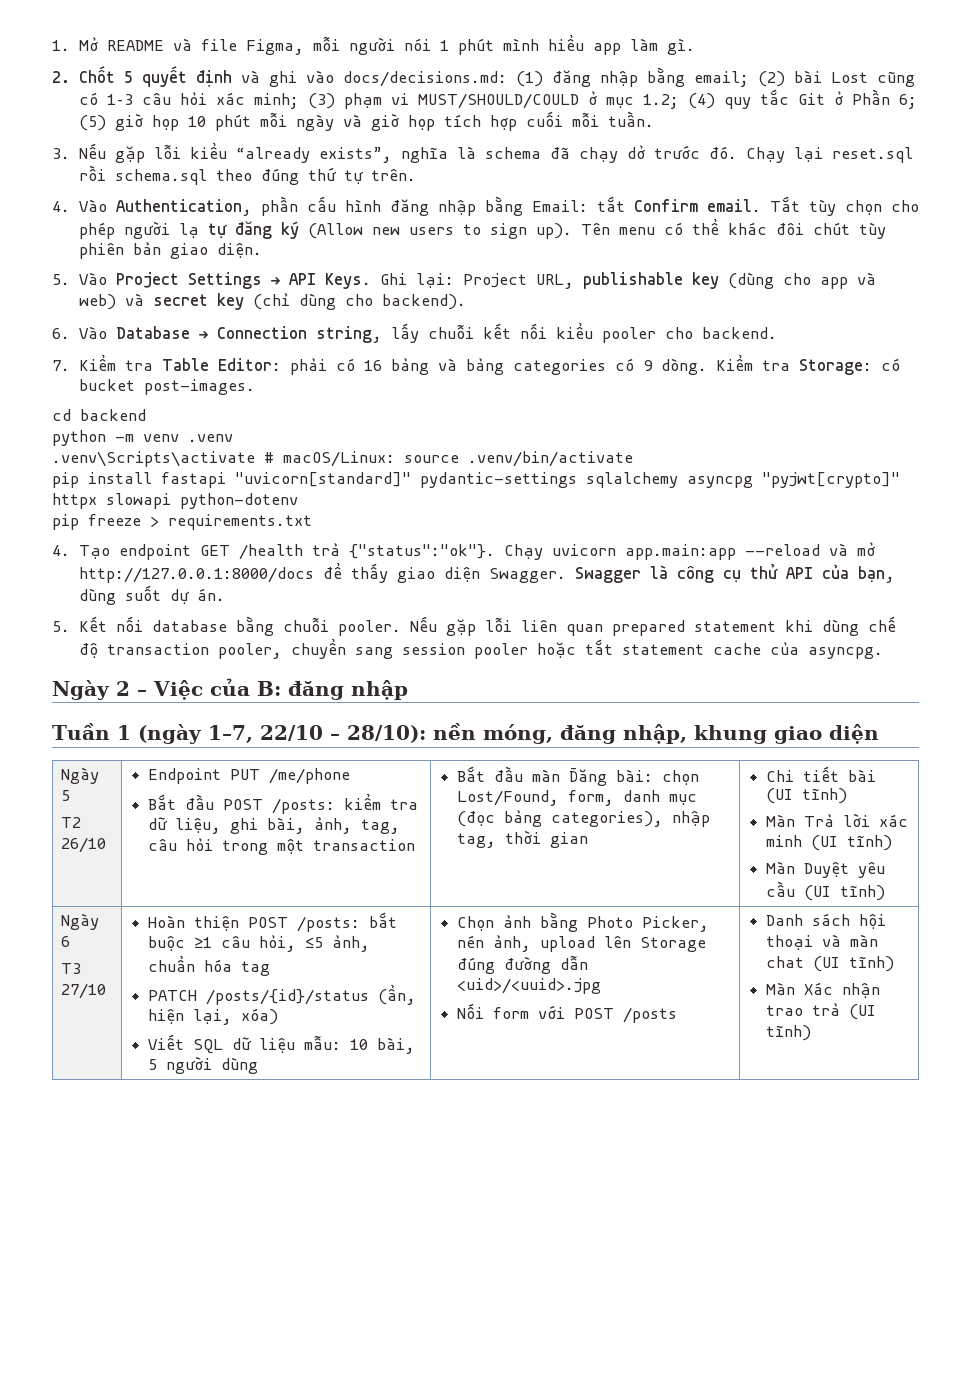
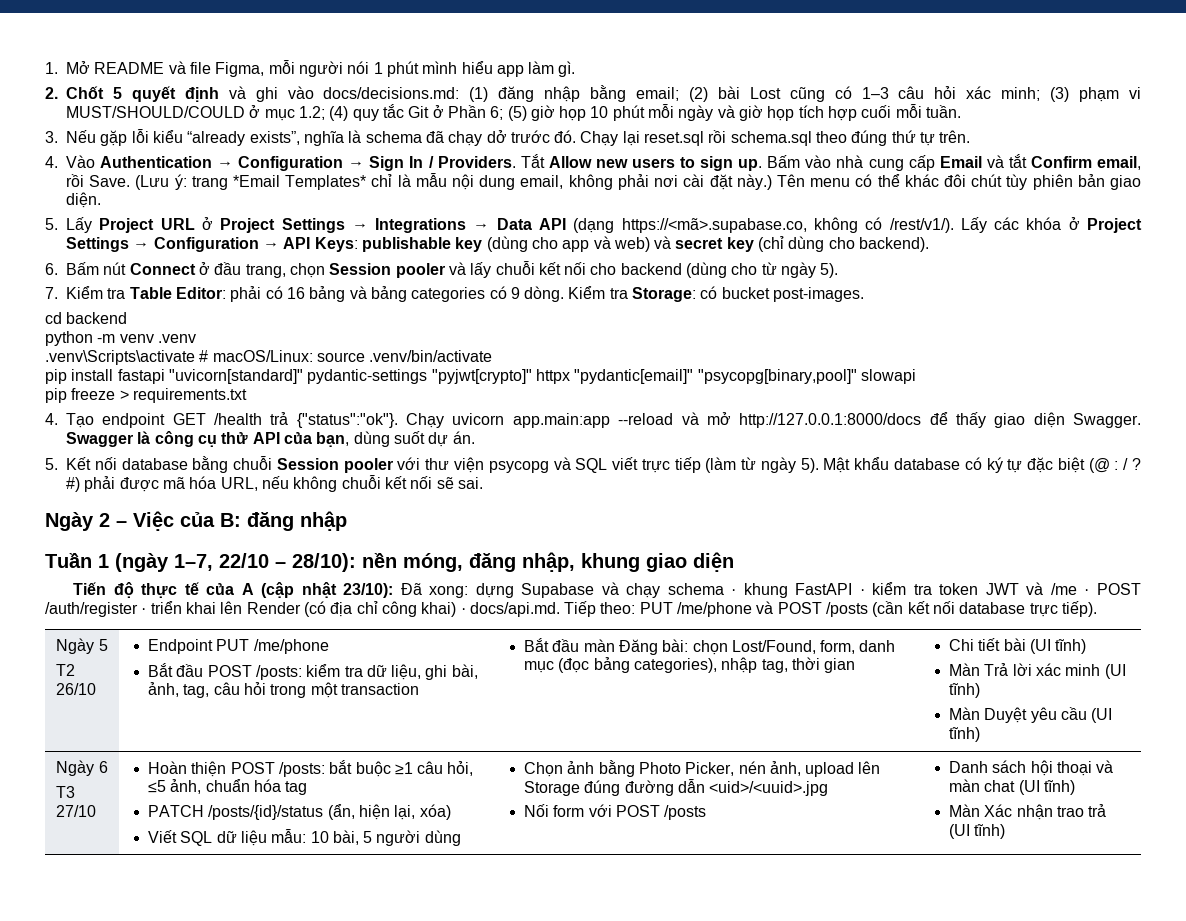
[115,196,919,216] [78,221,572,239] Authentication, phần cấu hình đăng nhập bằng Email: tắt Confirm email. Tắt tùy chọn cho phép người lạ tự đăng ký (Allow new users to sign up). -> [100,154,1142,171] [66,173,772,190] Authentication → Configuration → Sign In / Providers. Tắt Allow new users to sign up. Bấm vào nhà cung cấp Email và tắt Confirm email, rồi Save. (Lưu ý: trang *Email Templates* chỉ là mẫu nội dung email, không phải nơi cài đặt này.)
[78,272,574,289] Vào Project Settings → API Keys. Ghi lại: Project URL, -> [66,217,1142,233] [66,237,358,252] Lấy Project URL ở Project Settings → Integrations → Data API (dạng https://<mã>.supabase.co, không có /rest/v1/). Lấy các khóa ở Project Settings → Configuration → API Keys:
[78,322,777,343] Vào Database → Connection string, lấy chuỗi kết nối kiểu pooler cho backend. -> [66,261,839,278] Bấm nút Connect ở đầu trang, chọn Session pooler và lấy chuỗi kết nối cho backend (dùng cho từ ngày 5).
[586,472,900,488] [52,493,97,509] sqlalchemy asyncpg "pyjwt[crypto]" httpx -> [431,369,857,384] "pyjwt[crypto]" httpx "pydantic[email]" "psycopg[binary,pool]"
[180,493,298,509] python-dotenv -> (916, 376) none
[337,616,896,636] [78,638,883,659] pooler. Nếu gặp lỗi liên quan prepared statement khi dùng chế độ transaction pooler, chuyển sang session pooler hoặc tắt statement cache của asyncpg. -> [276,457,1141,473] [66,475,483,492] Session pooler với thư viện psycopg và SQL viết trực tiếp (làm từ ngày 5). Mật khẩu database có ký tự đặc biệt (@ : / ? #) phải được mã hóa URL, nếu không chuỗi kết nối sẽ sai.
(879, 734) none -> [73,582,1141,598] [45,601,1098,617] // Tiến độ thực tế của A (cập nhật 23/10): Đã xong: dựng Supabase và chạy schema · khung FastAPI · kiểm tra token JWT và /me · POST /auth/register · triển khai lên Render (có địa chỉ công khai) · docs/api.md. Tiếp theo: PUT /me/phone và POST /posts (cần kết nối database trực tiếp).

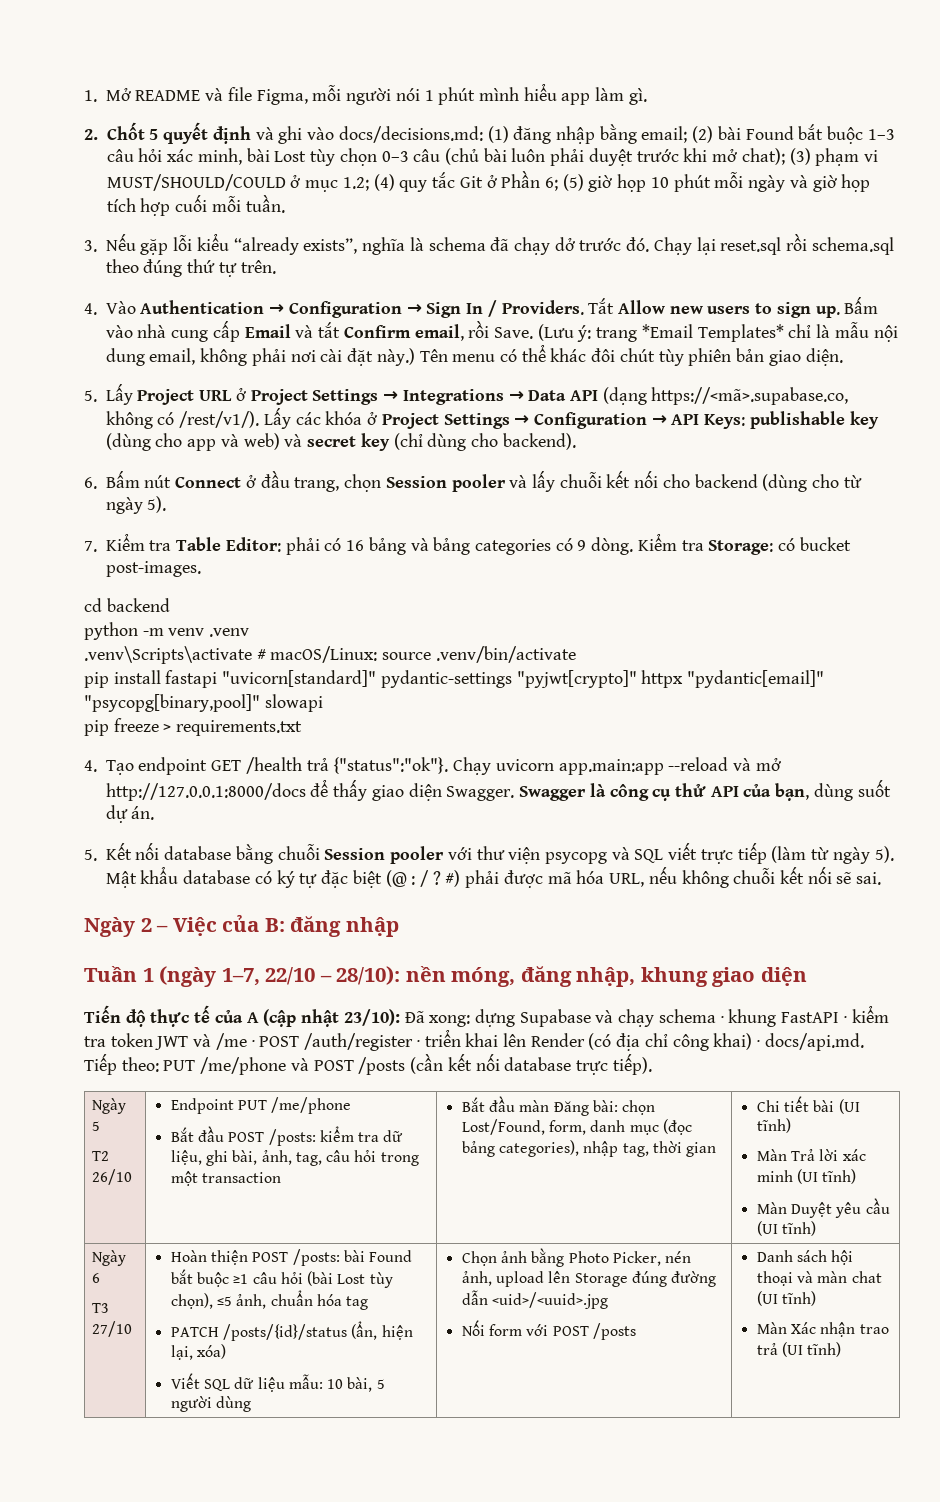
[749,86,852,102] Lost cũng có -> [745,124,864,144] Found bắt buộc
[1001,87,1041,101] minh; -> [197,148,785,166] minh, bài Lost tùy chọn 0–3 câu (chủ bài luôn phải duyệt trước khi mở chat);
(325, 769) none -> [343,1250,413,1262] bài Found
[447,761,474,776] hỏi, -> [280,1271,393,1288] [170,1293,213,1309] hỏi (bài Lost tùy chọn),

